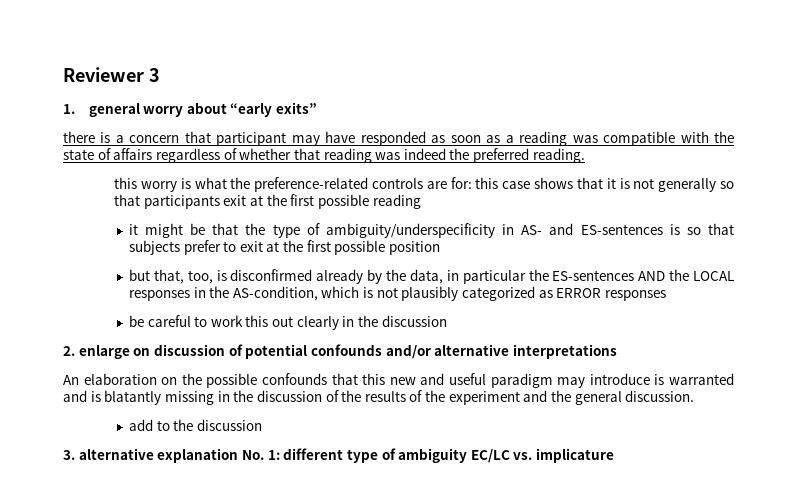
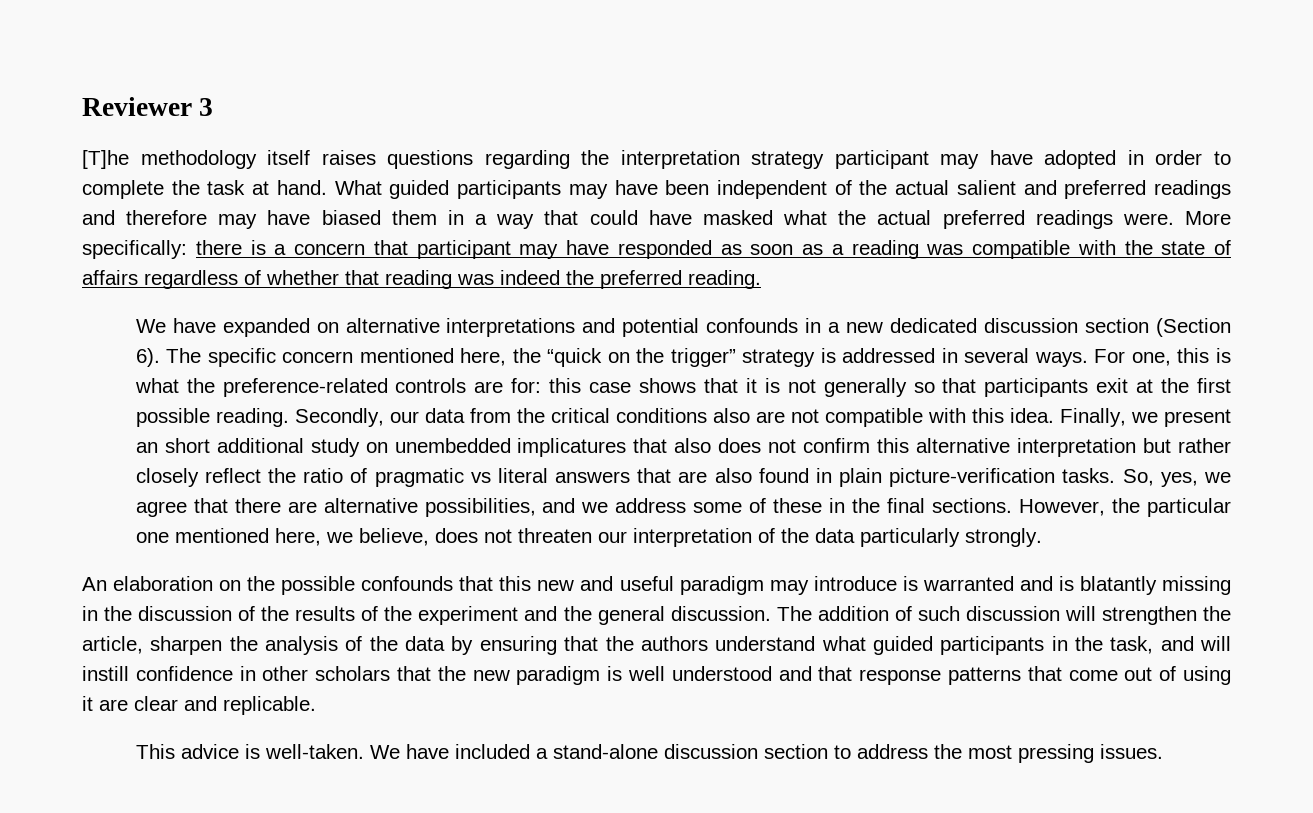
[63,102,318,117] 1. general worry about “early exits” // -> [82,150,1231,169] [82,180,1231,199] [82,210,1231,229] [82,240,187,259] [T]he methodology itself raises questions regarding the interpretation strategy participant may have adopted in order to complete the task at hand. What guided participants may have been independent of the actual salient and preferred readings and therefore may have biased them in a way that could have masked what the actual preferred readings were. More specifically:
[114,177,177,192] this worry -> [135,318,1232,337] [135,348,1210,367] We have expanded on alternative interpretations and potential confounds in a new dedicated discussion section (Section 6). The specific concern mentioned here, the “quick on the trigger” strategy is addressed in several ways. For one, this
[372,194,421,209] [128,223,734,238] [128,240,441,255] [128,269,734,284] [128,286,666,301] [128,315,447,330] [63,344,617,359] reading // it might be that the type of ambiguity/underspecificity in AS- and ES-sentences is so that subjects prefer to exit at the first possible position // but that, too, is disconfirmed already by the data, in particular the ES-sentences AND the LOCAL responses in the AS-condition, which is not plausibly categorized as ERROR responses // be careful to work this out clearly in the discussion // 2. enlarge on discussion of potential confounds and/or alternative interpretations -> [215,408,1232,427] [135,438,1231,457] [135,468,1232,487] [135,498,1231,517] [135,528,1042,547] reading. Secondly, our data from the critical conditions also are not compatible with this idea. Finally, we present an short additional study on unembedded implicatures that also does not confirm this alternative interpretation but rather closely reflect the ratio of pragmatic vs literal answers that are also found in plain picture-verification tasks. So, yes, we agree that there are alternative possibilities, and we address some of these in the final sections. However, the particular one mentioned here, we believe, does not threaten our interpretation of the data particularly strongly.
[128,419,262,431] [63,448,615,463] // add to the discussion // 3. alternative explanation No. 1: different type of ambiguity EC/LC vs. implicature -> [776,606,1231,625] [82,636,1231,655] [82,666,1231,685] [82,696,316,715] [135,744,1163,763] The addition of such discussion will strengthen the article, sharpen the analysis of the data by ensuring that the authors understand what guided participants in the task, and will instill confidence in other scholars that the new paradigm is well understood and that response patterns that come out of using it are clear and replicable. // This advice is well-taken. We have included a stand-alone discussion section to address the most pressing issues.

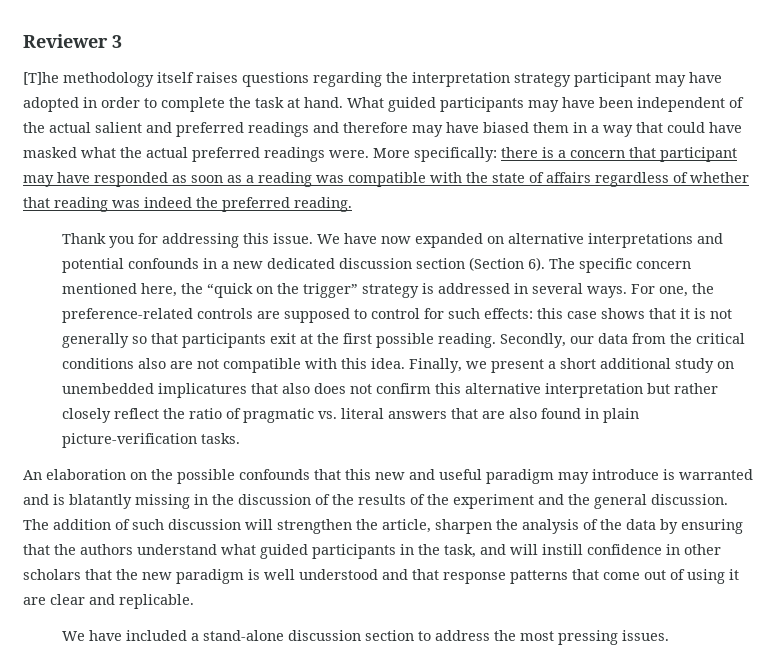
[135,318,216,333] We have -> [62,233,412,248] Thank you for addressing this issue. We have now
[1177,348,1231,363] [134,378,179,393] this is what -> (689, 291) none
[511,378,542,393] for: -> [284,308,534,323] supposed to control for such effects:
[135,442,158,453] an -> [548,361,557,369] a
[470,472,491,483] vs -> [318,411,338,419] vs.
[1122,469,1232,487] [135,498,1231,517] [135,528,1042,547] So, yes, we agree that there are alternative possibilities, and we address some of these in the final sections. However, the particular one mentioned here, we believe, does not threaten our interpretation of the data particularly strongly. -> (241, 438) none
[135,744,364,759] This advice is well-taken. -> (194, 601) none

